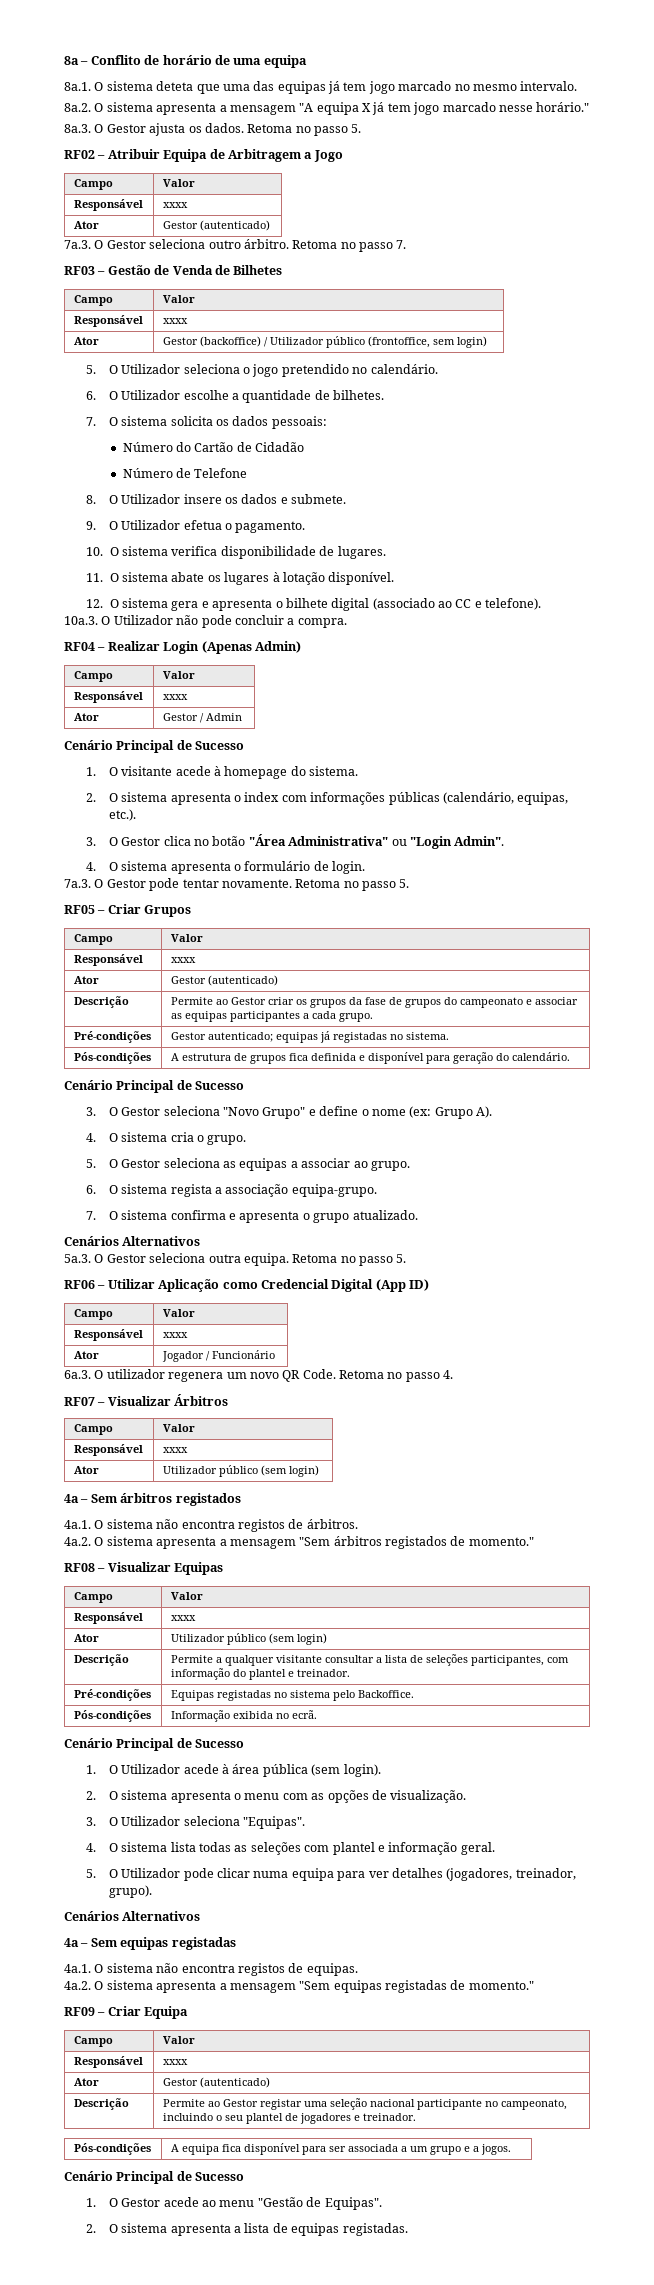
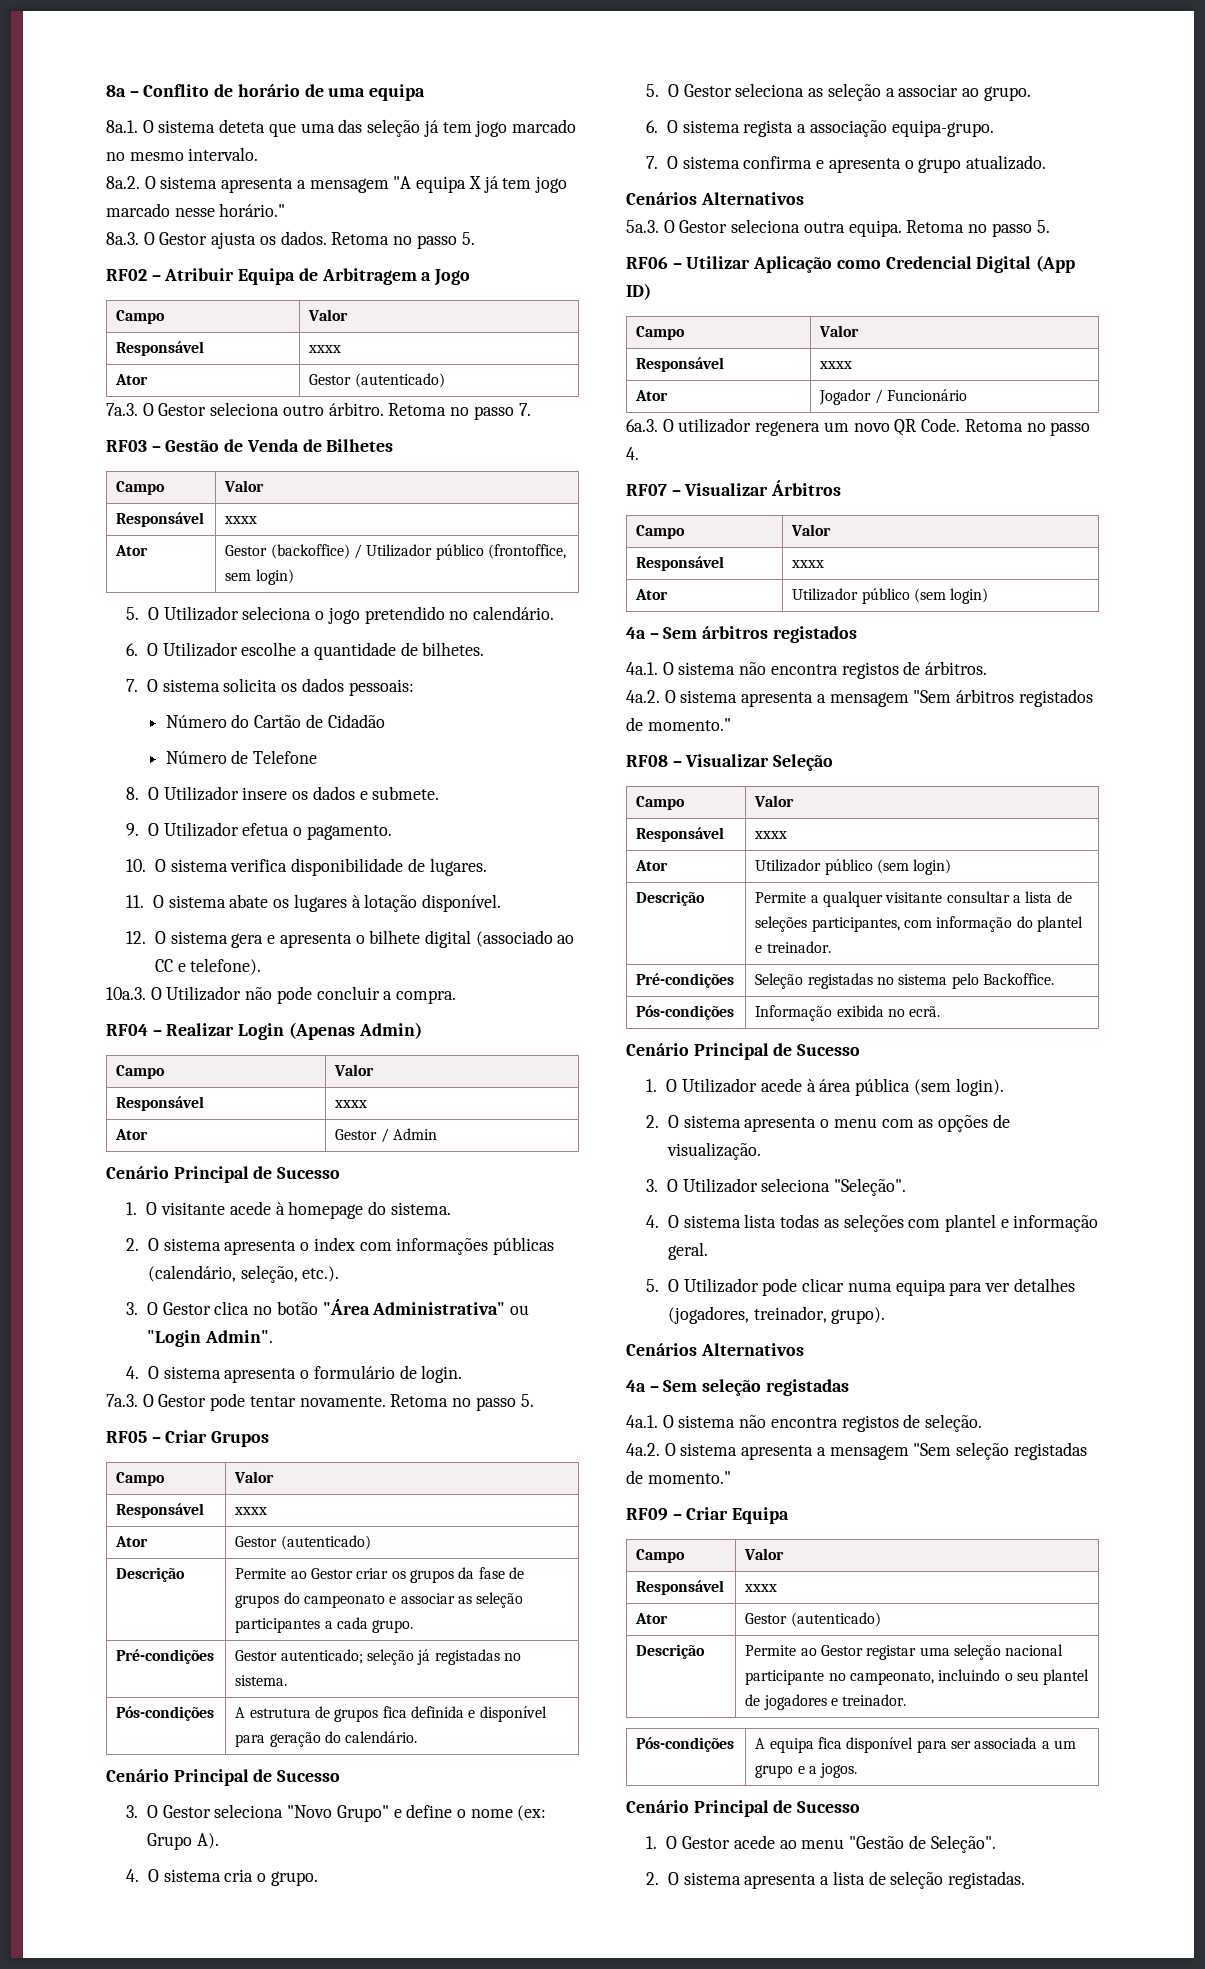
[277,81,326,94] equipas -> [367,119,421,137] seleção
[517,792,569,805] equipas, -> [240,1265,298,1283] seleção,
[184,1011,227,1022] equipas -> [476,1592,524,1608] seleção
[275,1032,318,1043] equipas -> [367,1649,415,1665] seleção
[239,1158,288,1171] equipas -> [827,83,881,101] seleção
[174,1562,224,1575] Equipas -> [773,754,834,771] Seleção
[170,1690,214,1701] Equipas -> [755,973,804,989] Seleção
[243,1816,306,1829] "Equipas". -> [834,1178,907,1196] "Seleção".
[120,1937,169,1950] equipas -> [702,1379,762,1396] seleção
[306,1963,358,1976] [64,1980,382,1993] equipas. // 4a.2. O sistema apresenta a mensagem "Sem equipas -> [925,1414,983,1432] [626,1442,1010,1460] seleção. // 4a.2. O sistema apresenta a mensagem "Sem seleção
[324,2197,382,2210] Equipas". -> [930,1835,996,1853] Seleção".
[291,2223,340,2236] equipas -> [890,1871,944,1889] seleção

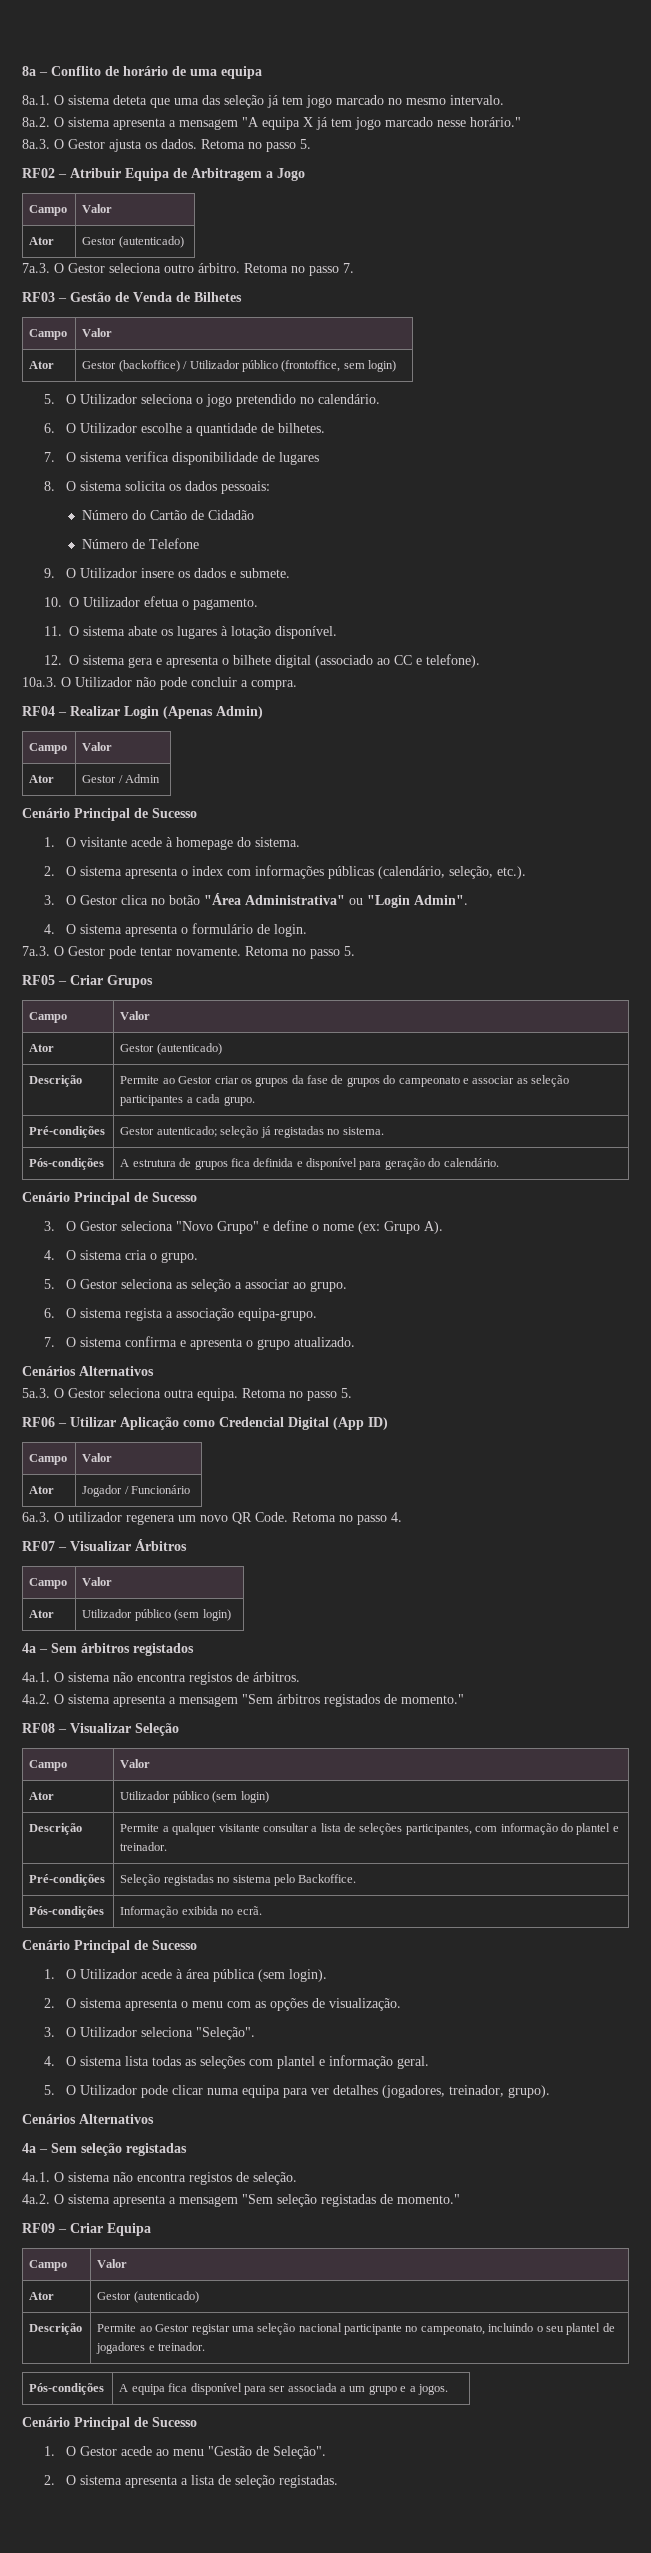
[116,341,205,356] [308,345,342,353] // Responsável | xxxx -> (113, 208) none
[116,512,205,527] [224,516,258,524] // Responsável | xxxx -> (113, 332) none
(220, 685) none -> [125,451,320,465] [44,481,123,491] verifica disponibilidade de lugares // 8. O sistema
[126,787,140,800] 8. -> [44,568,56,578] 9.
[126,823,140,836] 9. -> [44,597,63,607] 10.
[126,858,487,876] // 10. O sistema verifica disponibilidade de lugares. -> (259, 604) none
[116,1096,205,1111] [334,1100,368,1108] // Responsável | xxxx -> (113, 746) none
[116,1503,205,1518] [234,1507,268,1515] // Responsável | xxxx -> (151, 1015) none
[636,357,725,372] [819,361,853,369] // Responsável | xxxx -> (113, 1457) none
[636,556,725,571] [791,560,825,568] // Responsável | xxxx -> (113, 1581) none
[636,827,725,842] [754,831,788,839] // Responsável | xxxx -> (151, 1763) none
[636,1580,725,1595] [744,1584,778,1592] // Responsável | xxxx -> (128, 2263) none

